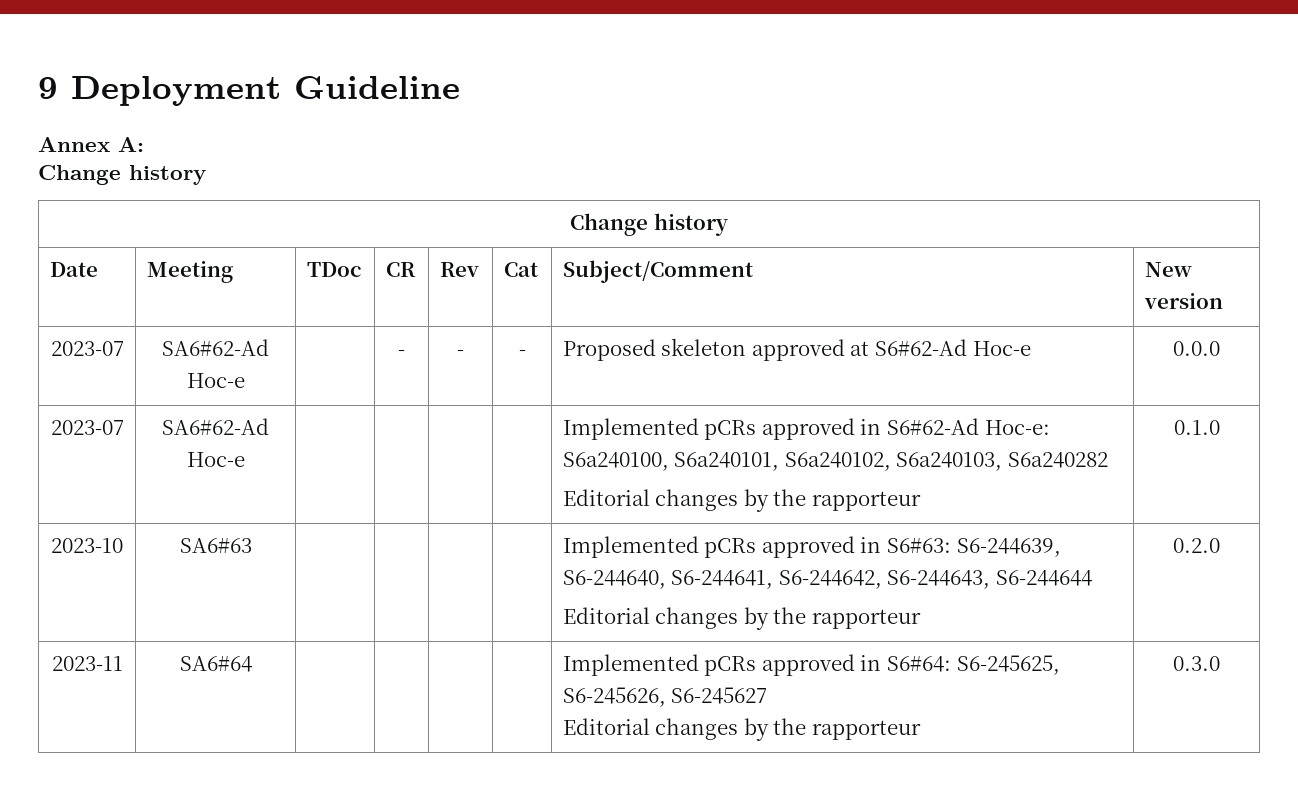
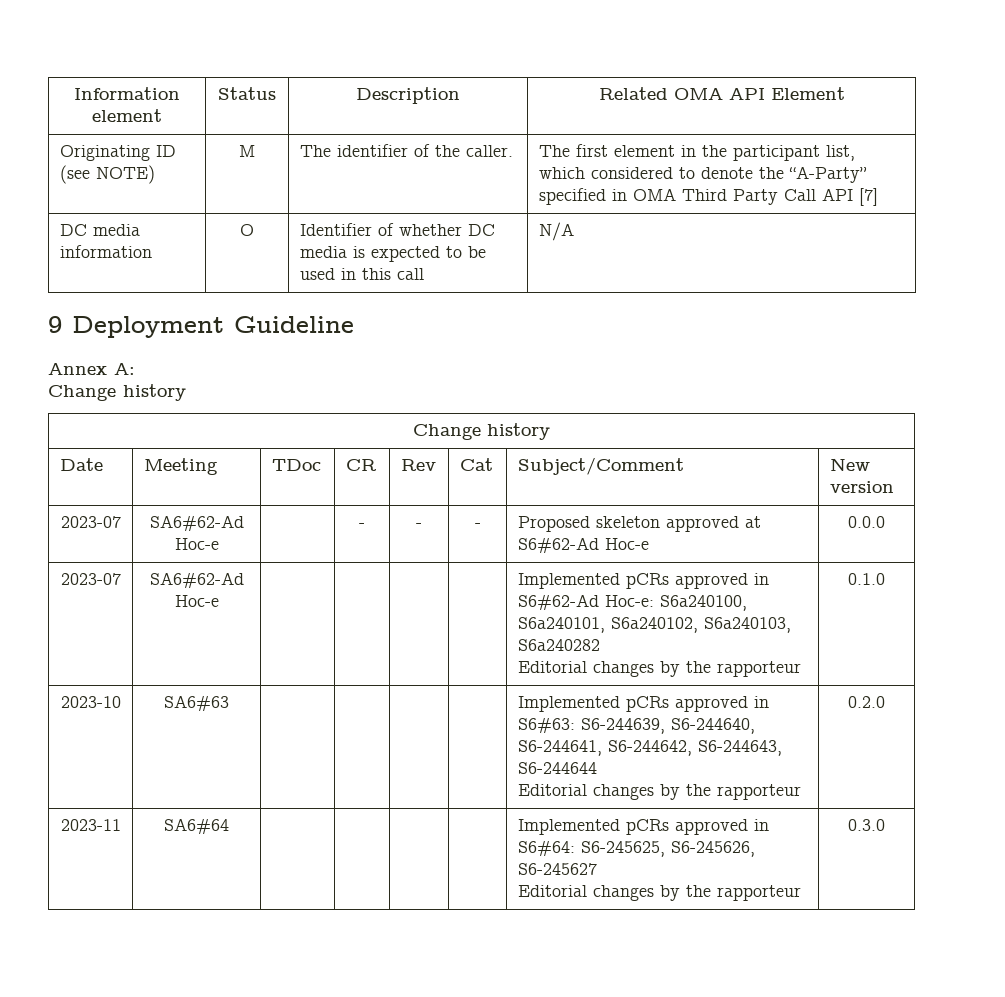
(38, 88) none -> [74,87,180,100] [92,109,162,122] [218,87,276,100] [356,87,460,104] [598,87,845,100] [59,145,176,161] [59,165,155,184] [239,145,255,157] [299,144,513,157] [538,144,855,161] [538,166,867,183] [538,188,878,206] [59,224,140,236] [59,245,152,258] [240,224,254,236] [299,223,495,236] [299,246,486,262] [299,268,424,280] [538,222,574,241] Information element | Status | Description | Related OMA API Element // Originating ID (see NOTE) | M | The identifier of the caller. | The first element in the participant list, which considered to denote the “A-Party” specified in OMA Third Party Call API [7] // DC media information | O | Identifier of whether DC media is expected to be used in this call | N/A //

